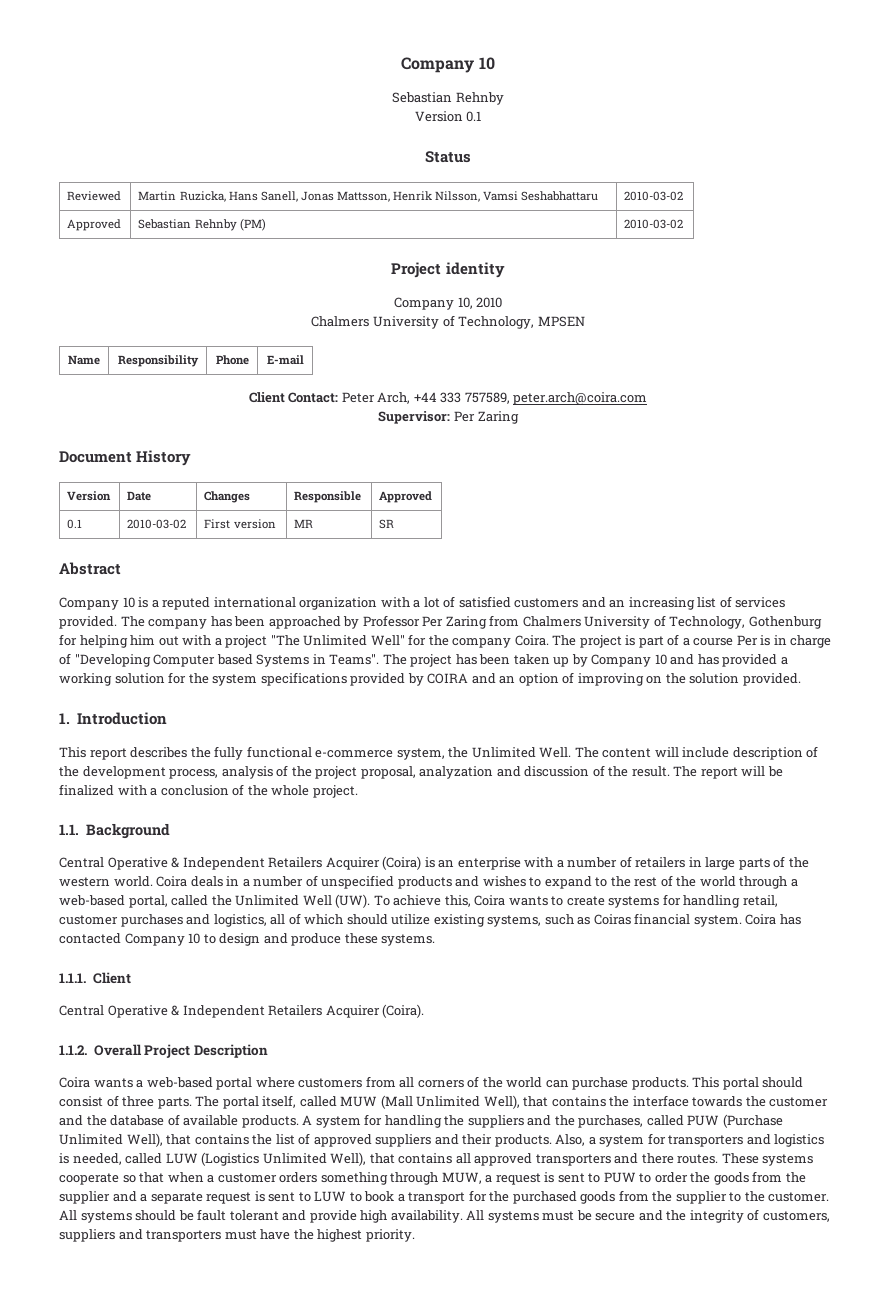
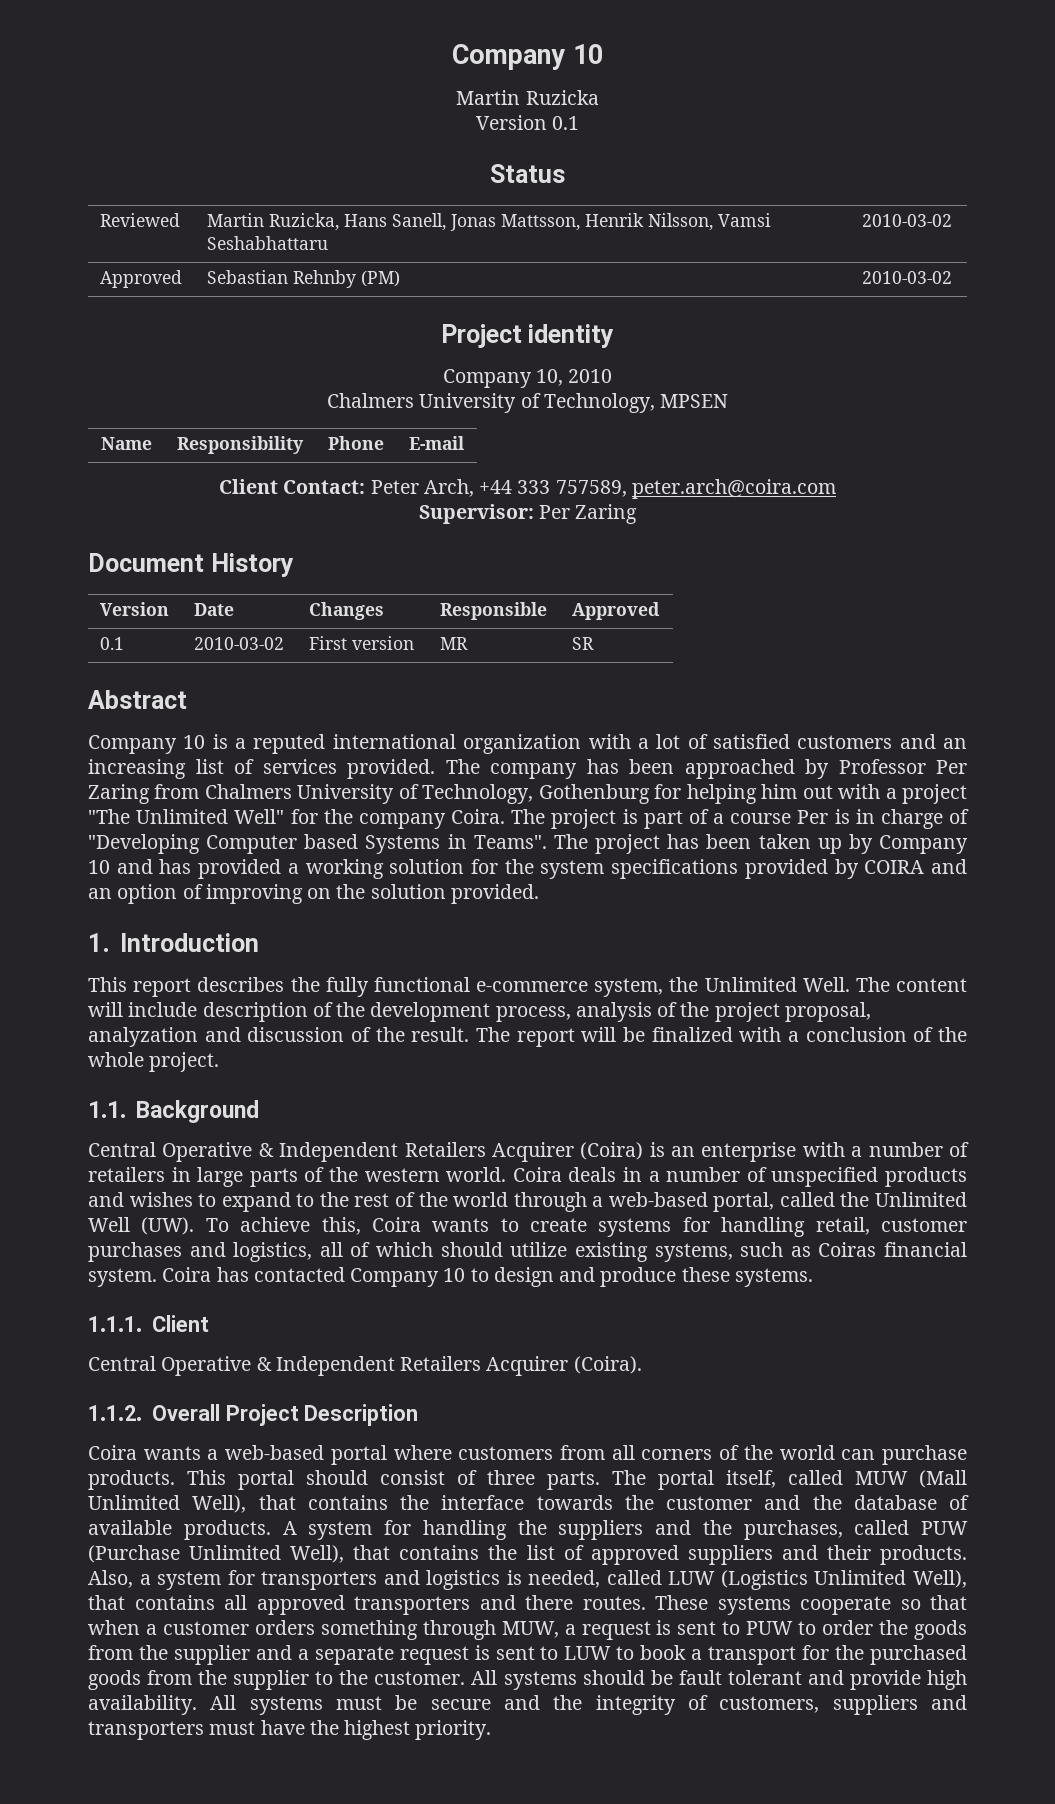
[392,92,504,105] Sebastian Rehnby -> [456,90,599,105] Martin Ruzicka

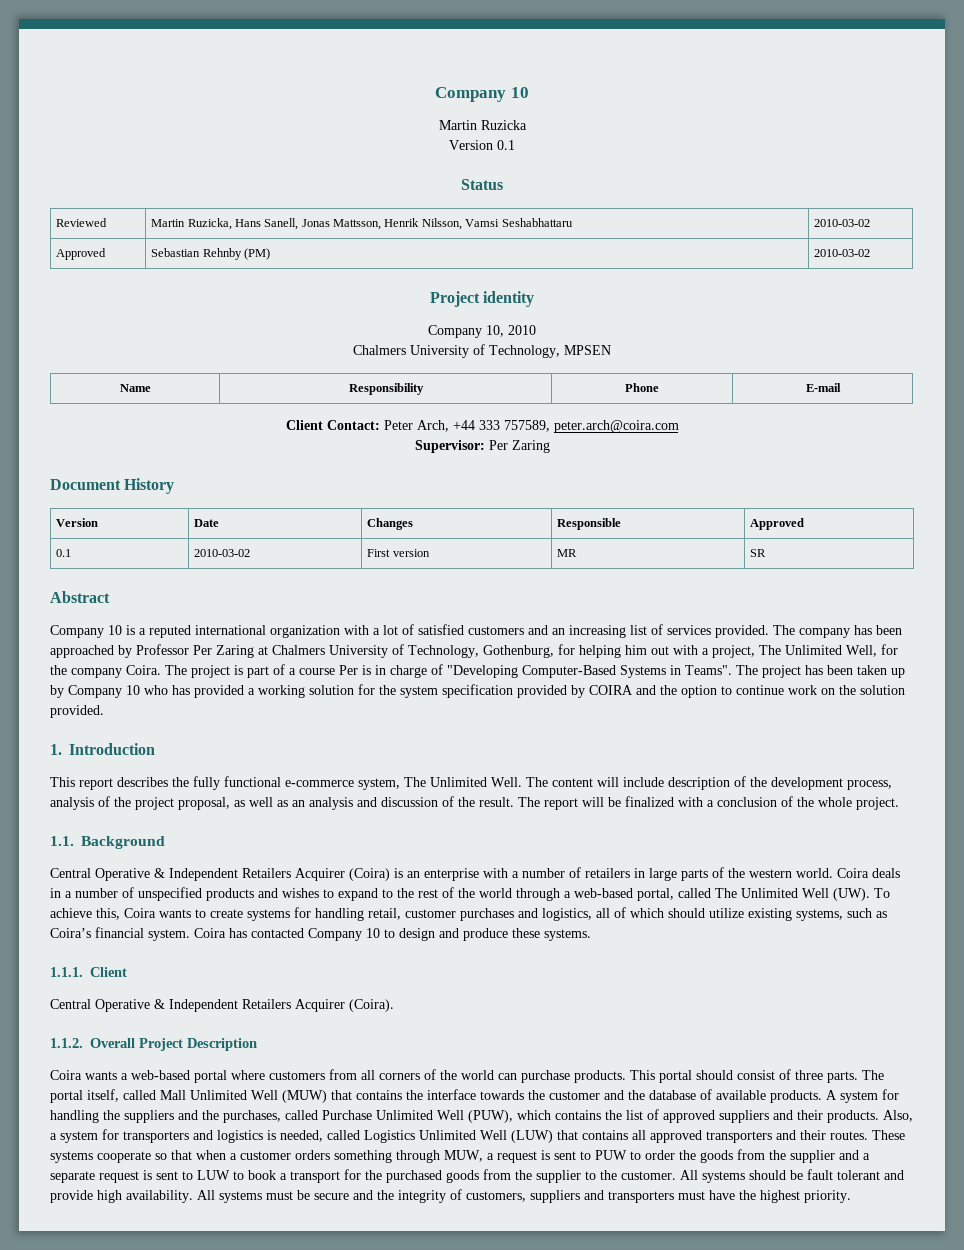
[154,784,650,804] from Chalmers University of Technology, Gothenburg -> [258,644,554,658] at Chalmers University of Technology, Gothenburg,
[901,784,967,804] [88,809,285,824] project "The Unlimited Well" -> [712,645,877,658] project, The Unlimited Well,
[206,834,359,854] Computer based -> [522,665,616,678] Computer-Based
[116,859,153,874] and -> [144,685,168,695] who
[611,859,739,879] specifications -> [442,684,513,698] specification
[88,884,303,904] an option of improving -> [660,685,817,698] the option to continue work
[669,977,699,992] the -> [404,777,426,787] The
[88,1027,198,1047] analyzation -> [234,797,353,810] as well as an analysis
[840,1192,870,1207] the -> [715,888,737,898] The
[818,1242,877,1257] Coiras -> [50,928,91,938] Coira’s
[855,1470,967,1488] [88,1495,247,1513] MUW (Mall Unlimited Well), -> [160,1090,327,1103] Mall Unlimited Well (MUW)
[921,1521,968,1535] [88,1545,391,1563] PUW (Purchase Unlimited Well), that -> [322,1110,551,1123] Purchase Unlimited Well (PUW), which
[668,1570,968,1590] LUW (Logistics Unlimited Well), -> [364,1130,553,1143] Logistics Unlimited Well (LUW)
[525,1595,573,1610] there -> [800,1130,826,1140] their

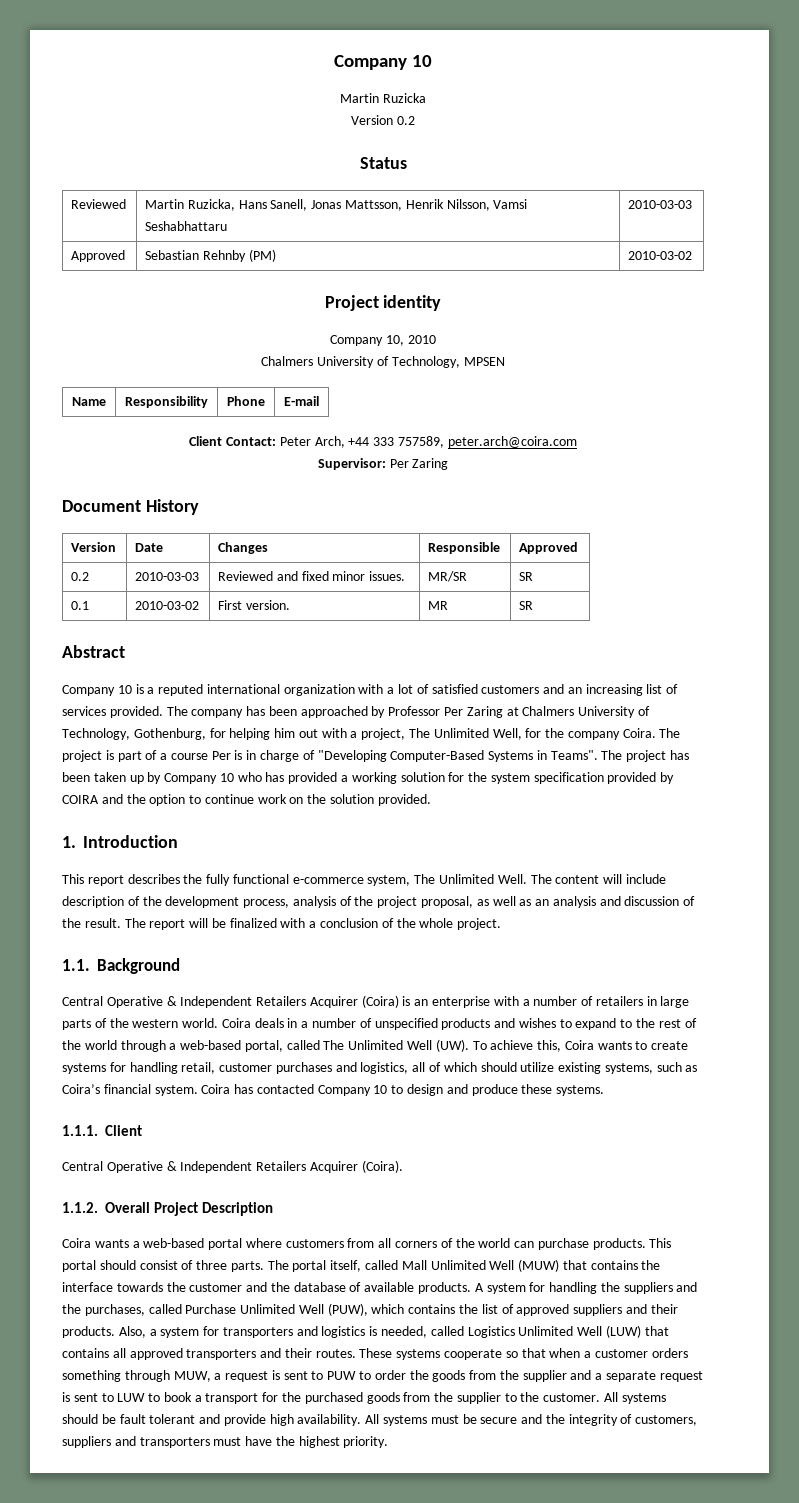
[497,140,515,150] 0.1 -> [396,116,415,125] 0.2
[814,219,871,227] 2010-03-02 -> [628,200,693,209] 2010-03-03
(805, 524) none -> [71,572,90,581] [135,572,200,581] [218,571,406,581] [428,571,468,582] [519,572,534,581] // 0.2 | 2010-03-03 | Reviewed and fixed minor issues. | MR/SR | SR
[392,549,430,557] version -> [245,600,290,610] version.

